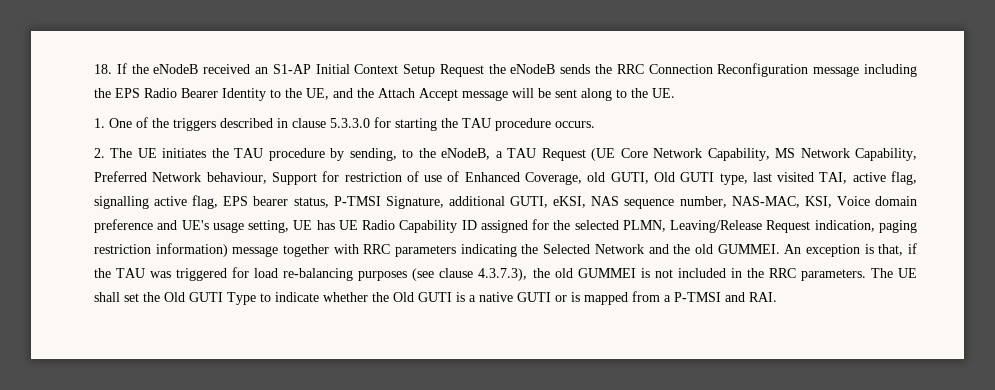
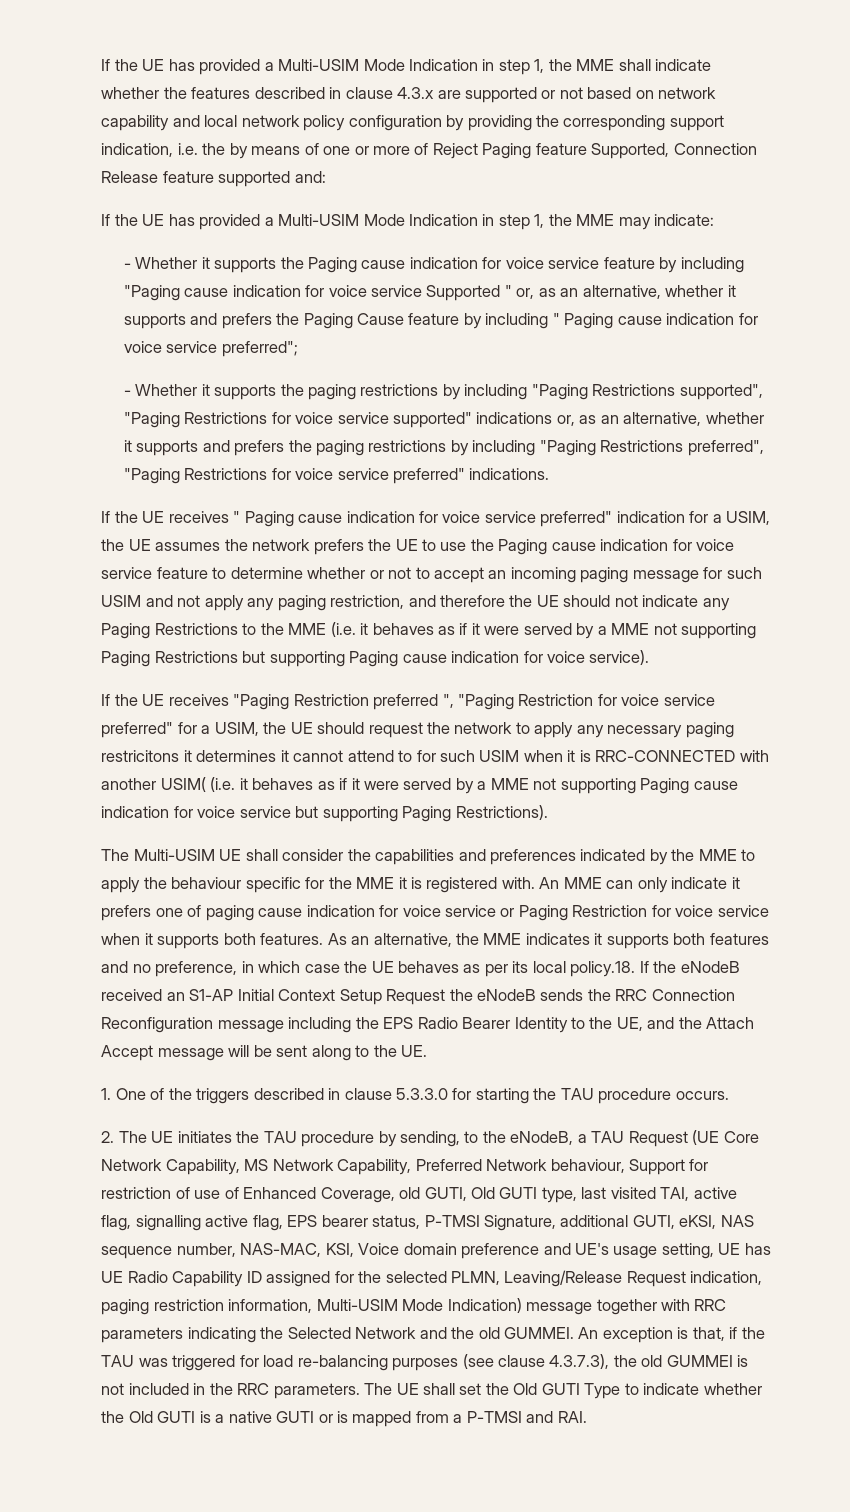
[94,64,113,74] 18. -> [101,59,712,75] [101,87,717,103] [101,115,724,131] [101,143,757,159] [101,171,326,187] [101,214,715,230] [123,257,744,273] [123,285,736,301] [123,313,758,329] [123,341,298,357] [123,384,763,400] [123,412,764,428] [123,440,764,456] [123,468,550,484] [101,511,771,527] [101,539,735,555] [101,567,762,583] [101,595,730,611] [101,622,757,639] [101,650,650,667] [101,694,715,710] [101,722,734,738] [101,750,769,762] [101,777,738,794] [101,805,548,822] [101,849,756,865] [101,877,740,893] [101,905,769,921] [101,933,769,949] [101,961,636,977] If the UE has provided a Multi-USIM Mode Indication in step 1, the MME shall indicate whether the features described in clause 4.3.x are supported or not based on network capability and local network policy configuration by providing the corresponding support indication, i.e. the by means of one or more of Reject Paging feature Supported, Connection Release feature supported and: // If the UE has provided a Multi-USIM Mode Indication in step 1, the MME may indicate: // - Whether it supports the Paging cause indication for voice service feature by including "Paging cause indication for voice service Supported " or, as an alternative, whether it supports and prefers the Paging Cause feature by including " Paging cause indication for voice service preferred"; // - Whether it supports the paging restrictions by including "Paging Restrictions supported", "Paging Restrictions for voice service supported" indications or, as an alternative, whether it supports and prefers the paging restrictions by including "Paging Restrictions preferred", "Paging Restrictions for voice service preferred" indications. // If the UE receives " Paging cause indication for voice service preferred" indication for a USIM, the UE assumes the network prefers the UE to use the Paging cause indication for voice service feature to determine whether or not to accept an incoming paging message for such USIM and not apply any paging restriction, and therefore the UE should not indicate any Paging Restrictions to the MME (i.e. it behaves as if it were served by a MME not supporting Paging Restrictions but supporting Paging cause indication for voice service). // If the UE receives "Paging Restriction preferred ", "Paging Restriction for voice service preferred" for a USIM, the UE should request the network to apply any necessary paging restricitons it determines it cannot attend to for such USIM when it is RRC-CONNECTED with another USIM( (i.e. it behaves as if it were served by a MME not supporting Paging cause indication for voice service but supporting Paging Restrictions). // The Multi-USIM UE shall consider the capabilities and preferences indicated by the MME to apply the behaviour specific for the MME it is registered with. An MME can only indicate it prefers one of paging cause indication for voice service or Paging Restriction for voice service when it supports both features. As an alternative, the MME indicates it supports both features and no preference, in which case the UE behaves as per its local policy.18.
[155,243,228,257] information) -> [228,1298,522,1313] information, Multi-USIM Mode Indication)

